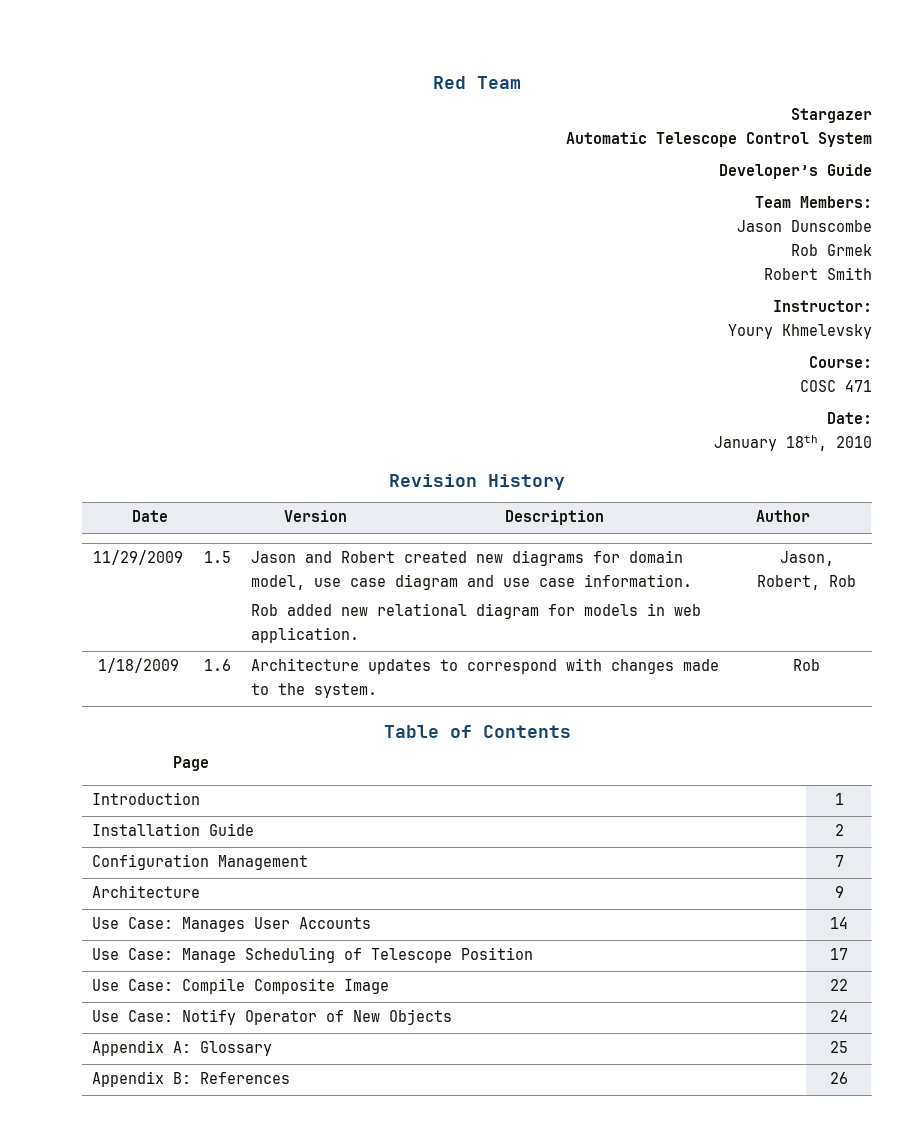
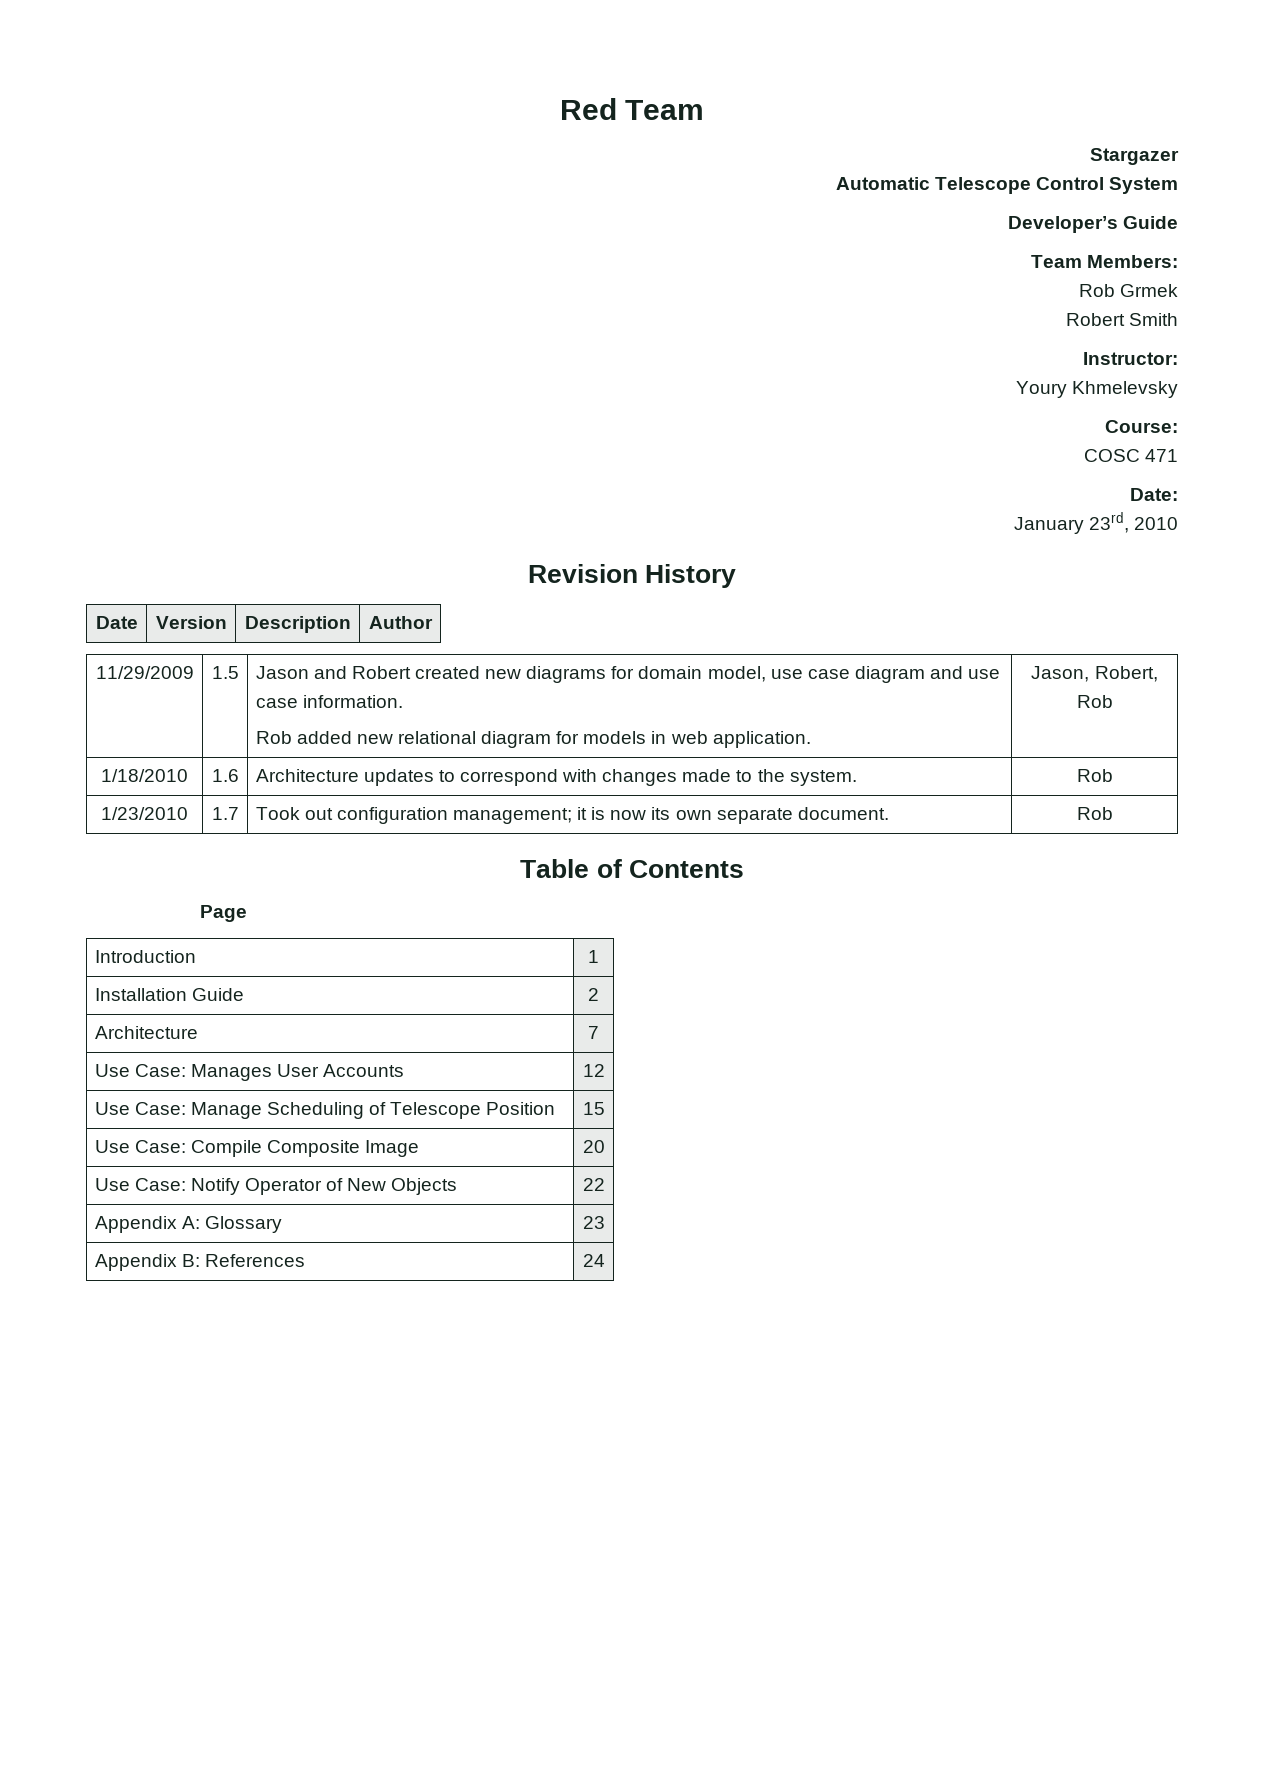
[737,220,872,232] // Jason Dunscombe -> (1178, 261) none
[786,435,827,451] 18th, -> [1088,512,1129,533] 23rd,
[97,658,179,673] 1/18/2009 -> [101,769,188,782] 1/18/2010
(820, 665) none -> [101,807,188,820] [211,807,239,820] [255,807,889,824] [1076,807,1113,820] // 1/23/2010 | 1.7 | Took out configuration management; it is now its own separate document. | Rob
[92,854,309,870] Configuration Management -> [94,1026,198,1039] Architecture
[92,885,201,898] [834,886,844,898] // Architecture | 9 -> (599, 1032) none
[830,917,848,929] 14 -> [582,1064,605,1077] 12
[830,948,848,960] 17 -> [582,1102,605,1115] 15
[830,979,848,991] 22 -> [582,1140,605,1153] 20
[830,1010,848,1022] 24 -> [582,1178,605,1191] 22
[830,1041,848,1053] 25 -> [582,1216,605,1229] 23
[830,1072,848,1084] 26 -> [582,1254,605,1267] 24

